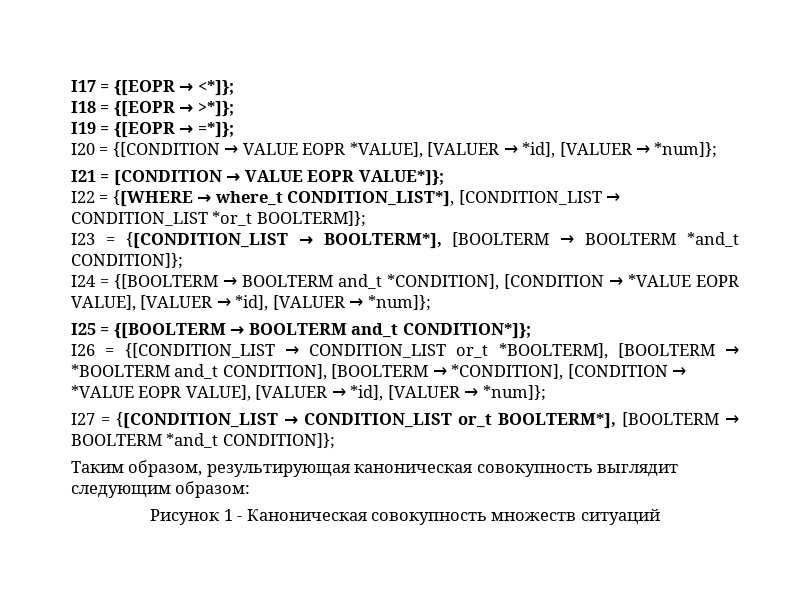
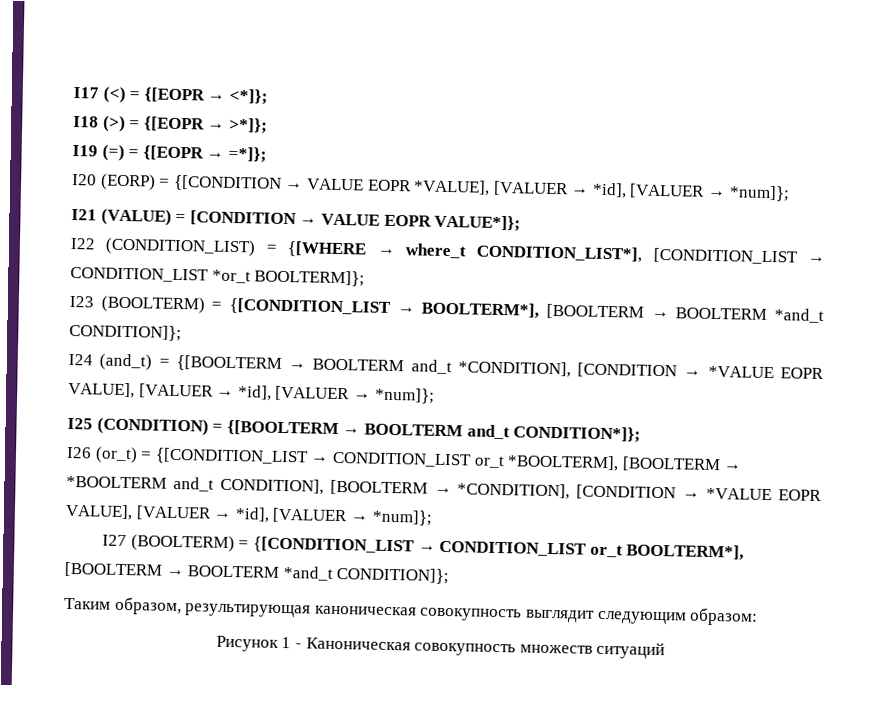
(96, 86) none -> [102,86,126,103] (<)
(96, 107) none -> [102,115,126,132] (>)
(96, 128) none -> [101,144,125,161] (=)
(95, 149) none -> [99,173,156,191] (EORP)
(96, 176) none -> [100,208,172,226] (VALUE)
(95, 197) none -> [105,237,257,257] (CONDITION_LIST)
(95, 239) none -> [100,295,205,314] (BOOLTERM)
(95, 281) none -> [99,353,153,371] (and_t)
(96, 329) none -> [96,417,209,436] (CONDITION)
(95, 350) none -> [94,446,138,464] (or_t)
(95, 419) none -> [130,534,235,553] (BOOLTERM)

